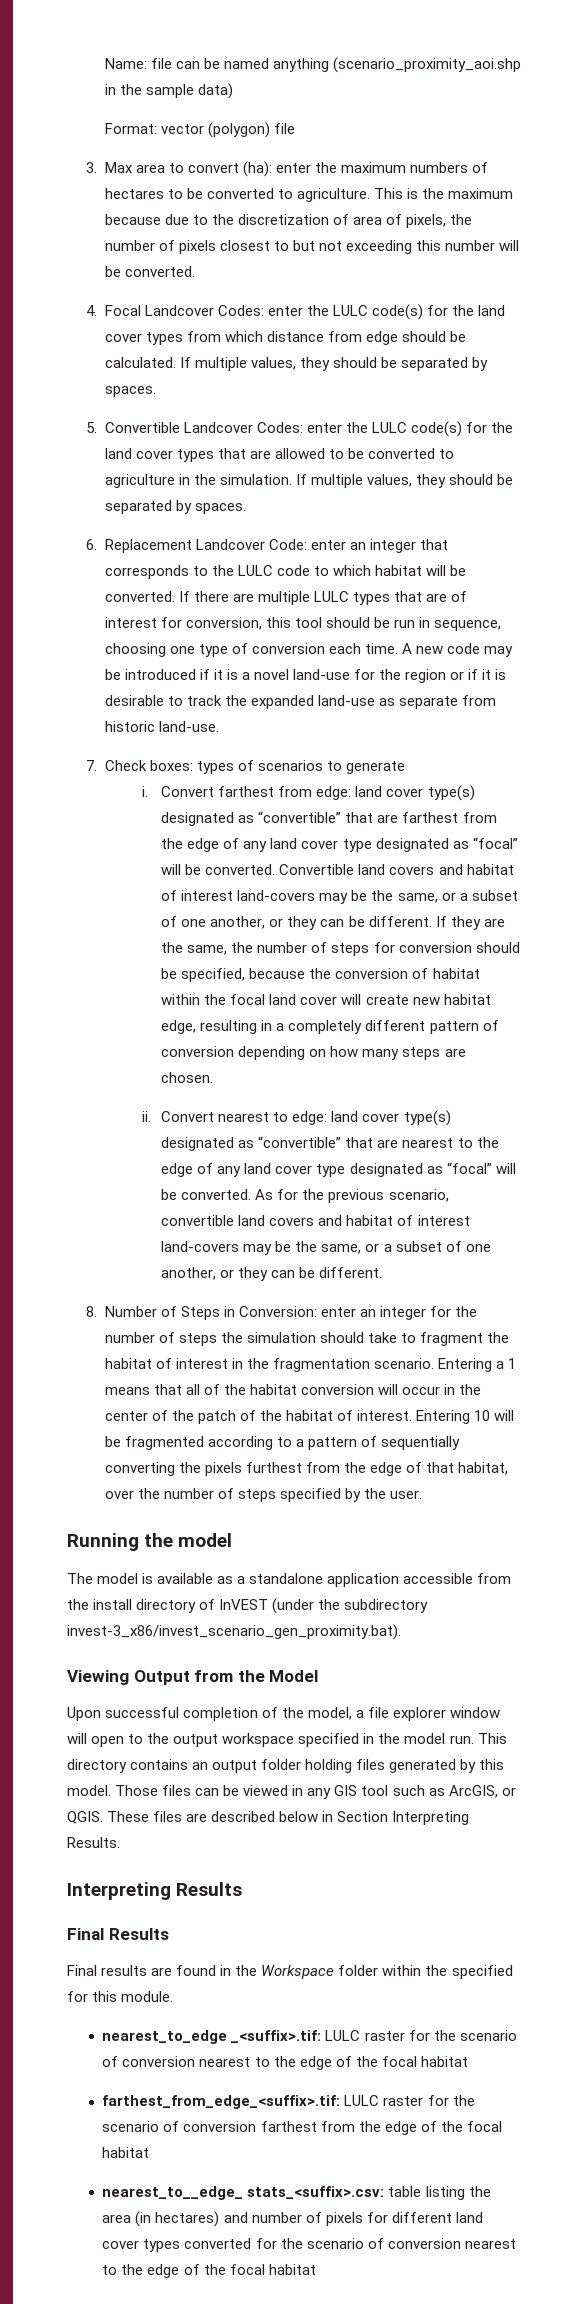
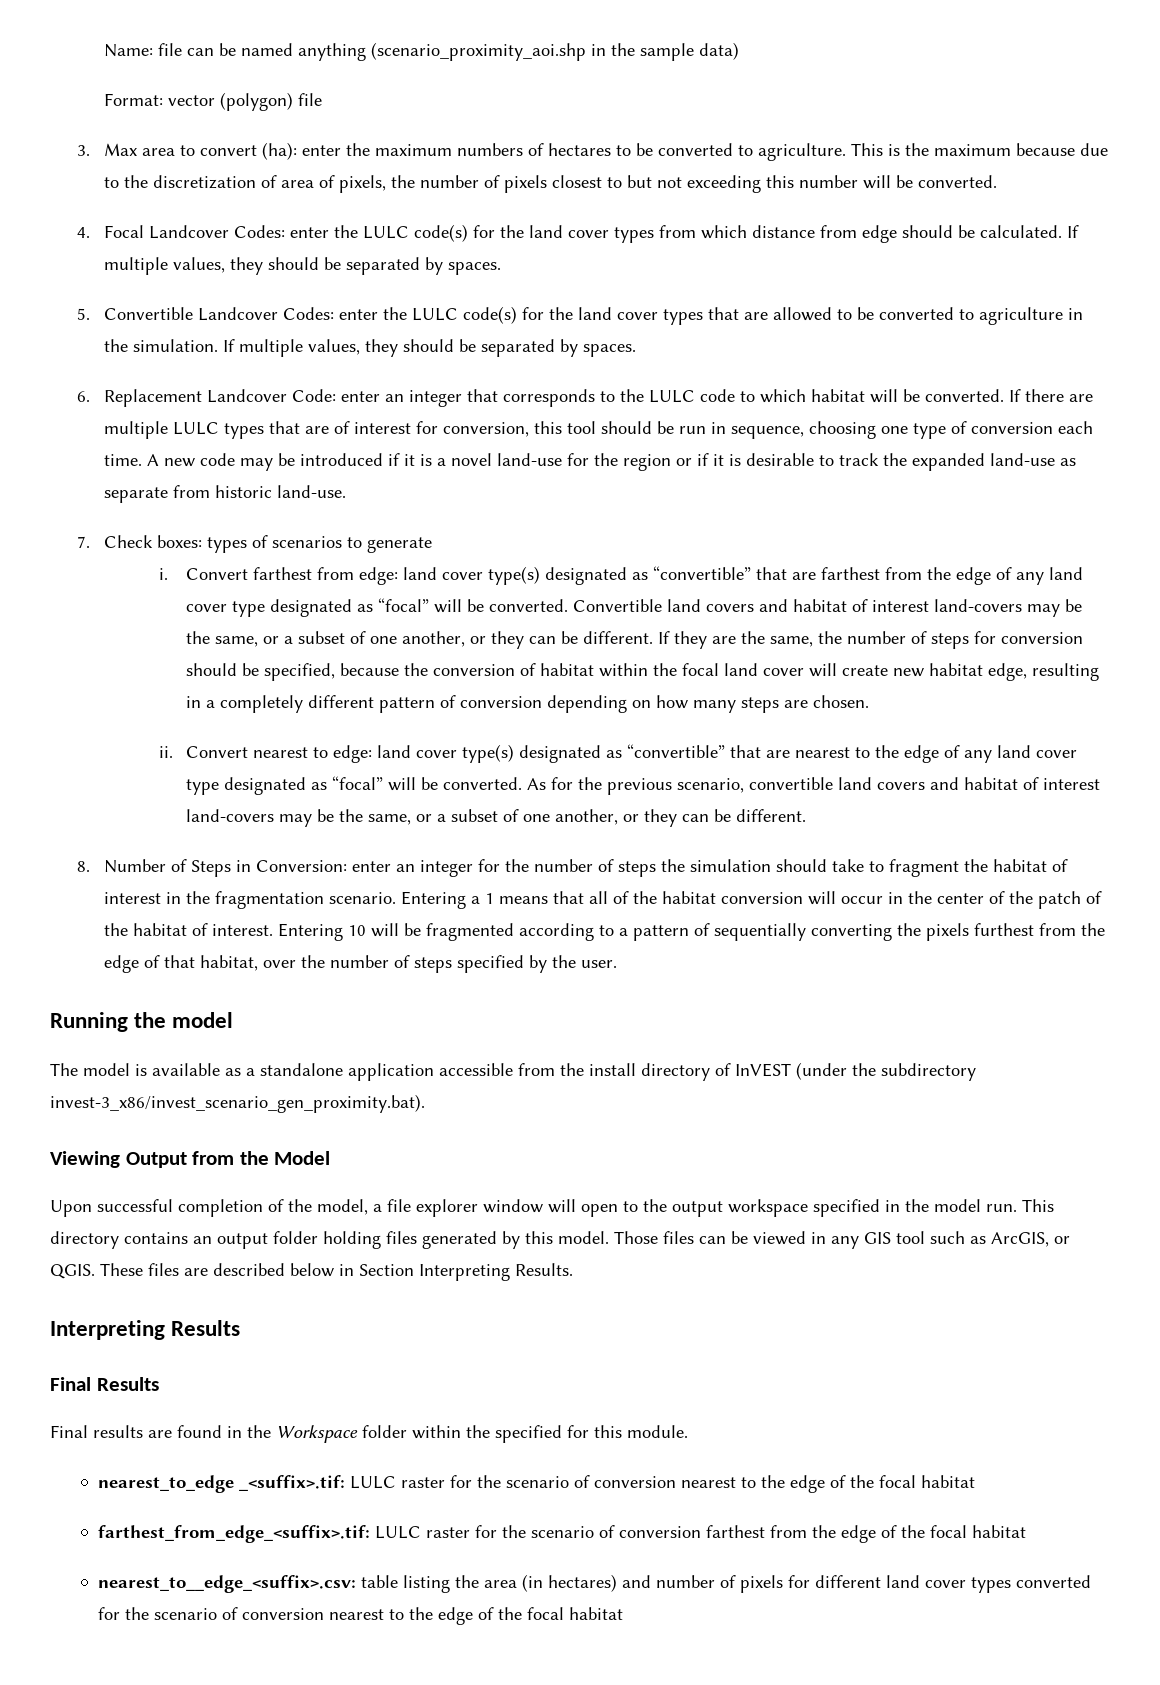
[102,2186,385,2200] nearest_to__edge_ stats_<suffix>.csv: -> [97,1575,356,1593] nearest_to__edge_<suffix>.csv:

